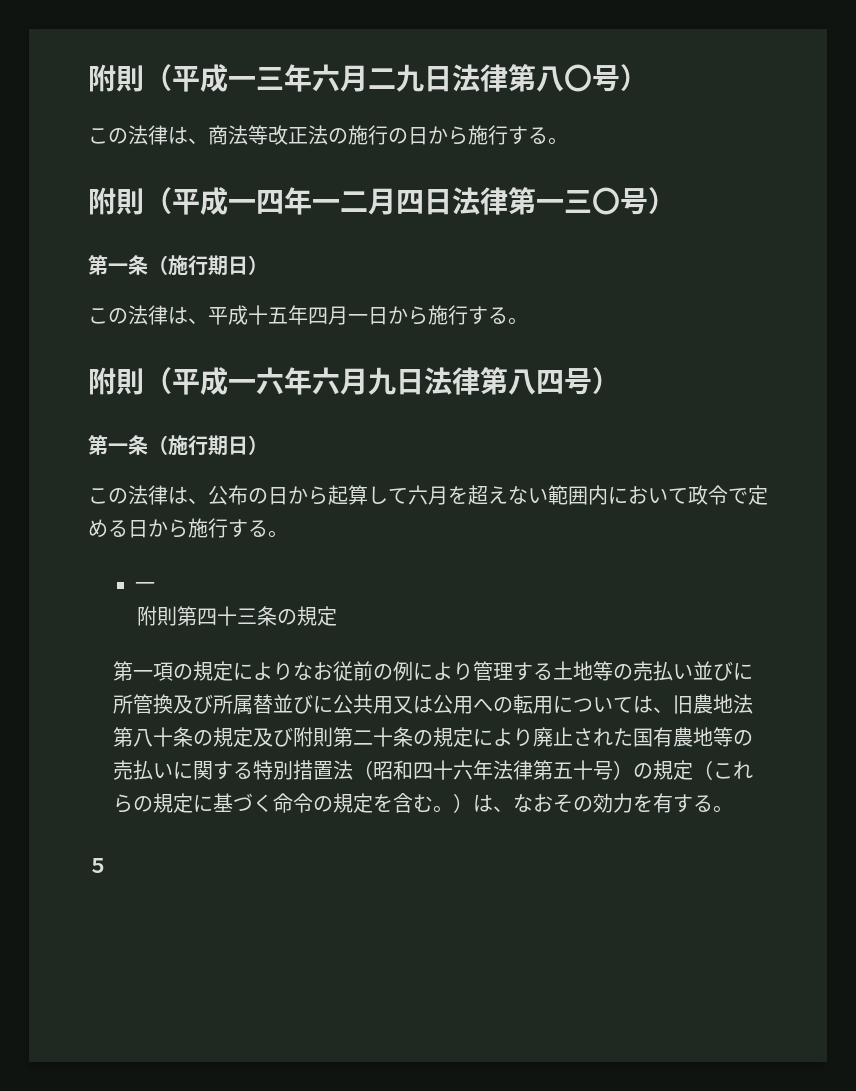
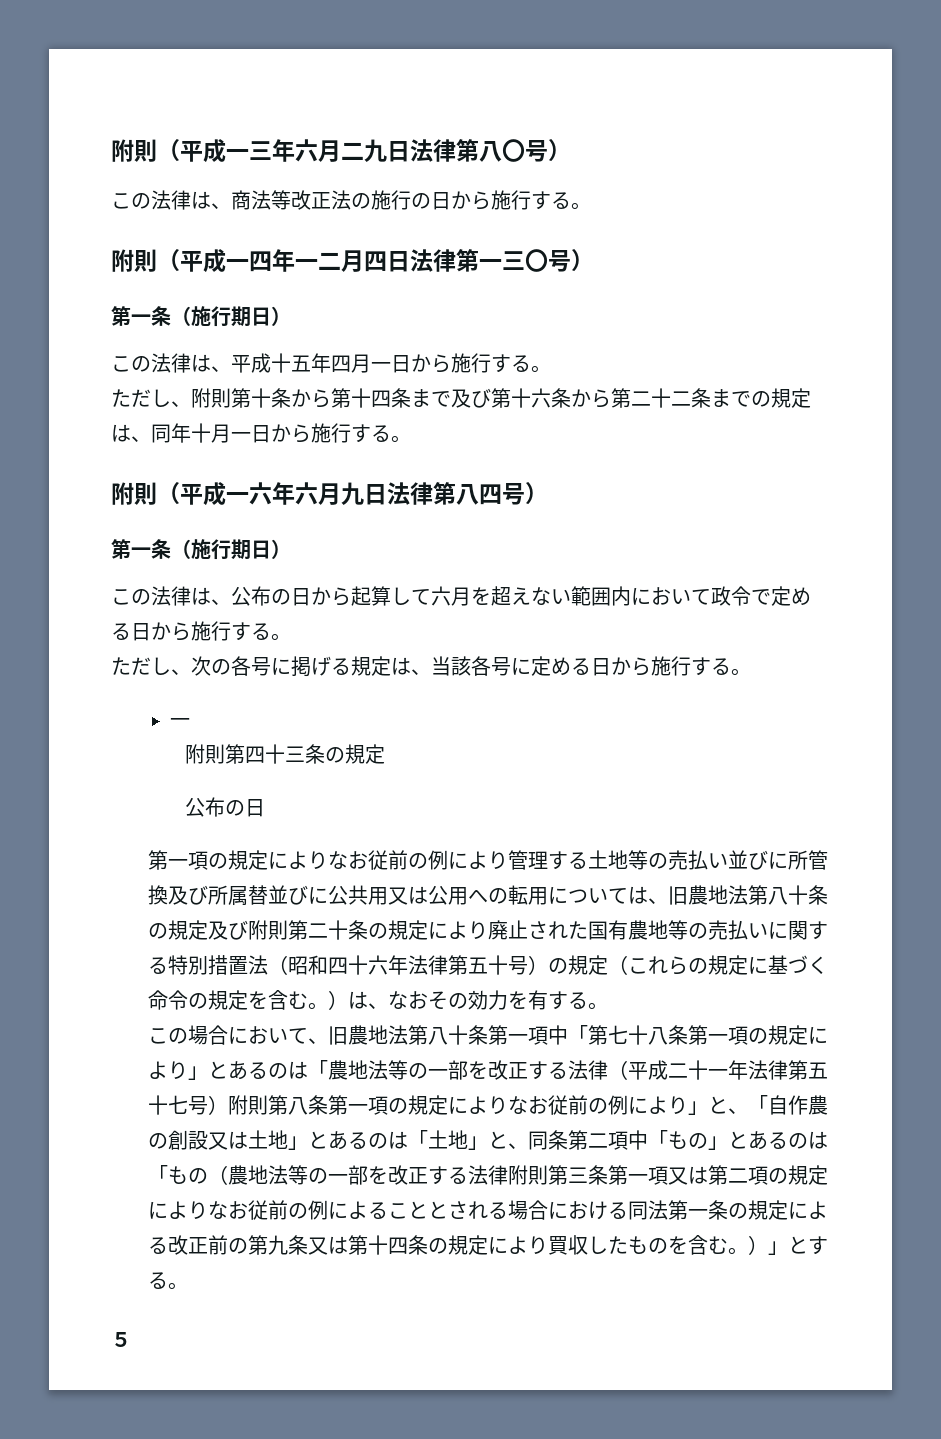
(528, 321) none -> [111,388,811,408] [111,423,411,443] // ただし、附則第十条から第十四条まで及び第十六条から第二十二条までの規定は、同年十月一日から施行する。
(288, 534) none -> [111,656,751,677] // ただし、次の各号に掲げる規定は、当該各号に定める日から施行する。
(338, 616) none -> [184,797,265,817] // 公布の日
(733, 809) none -> [147,1025,828,1045] [147,1060,828,1080] [147,1095,828,1115] [147,1130,828,1150] [147,1165,828,1185] [147,1200,828,1220] [147,1235,828,1255] [147,1272,188,1290] // この場合において、旧農地法第八十条第一項中「第七十八条第一項の規定により」とあるのは「農地法等の一部を改正する法律（平成二十一年法律第五十七号）附則第八条第一項の規定によりなお従前の例により」と、「自作農の創設又は土地」とあるのは「土地」と、同条第二項中「もの」とあるのは「もの（農地法等の一部を改正する法律附則第三条第一項又は第二項の規定によりなお従前の例によることとされる場合における同法第一条の規定による改正前の第九条又は第十四条の規定により買収したものを含む。）」とする。

